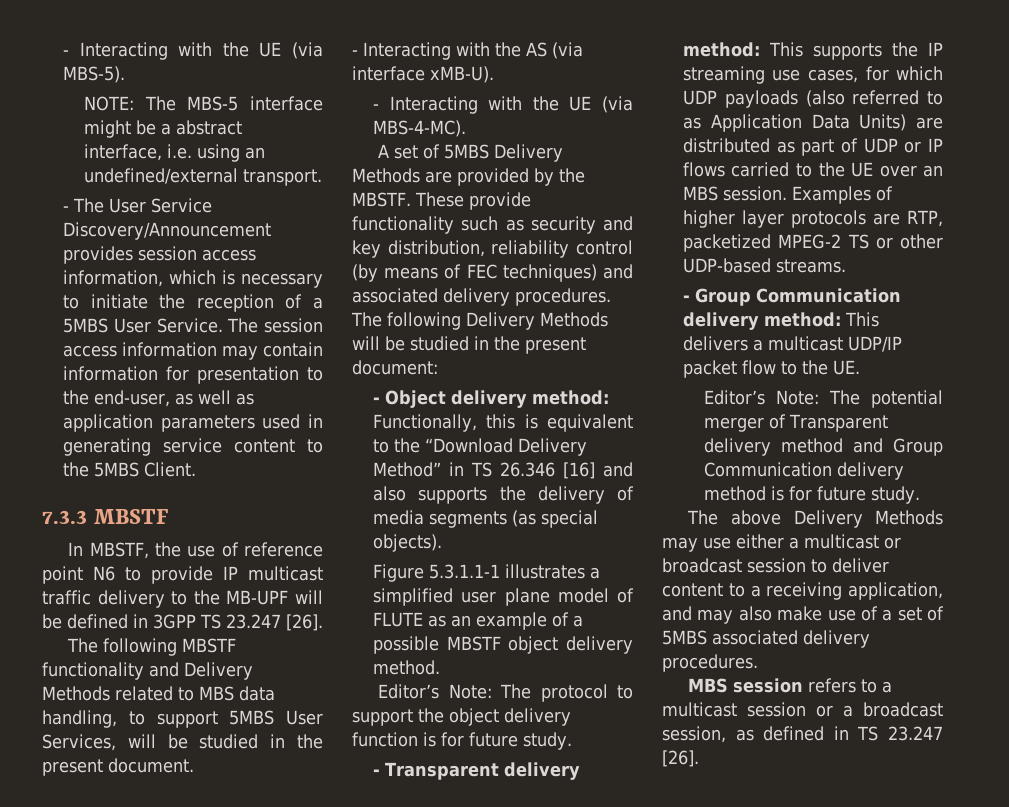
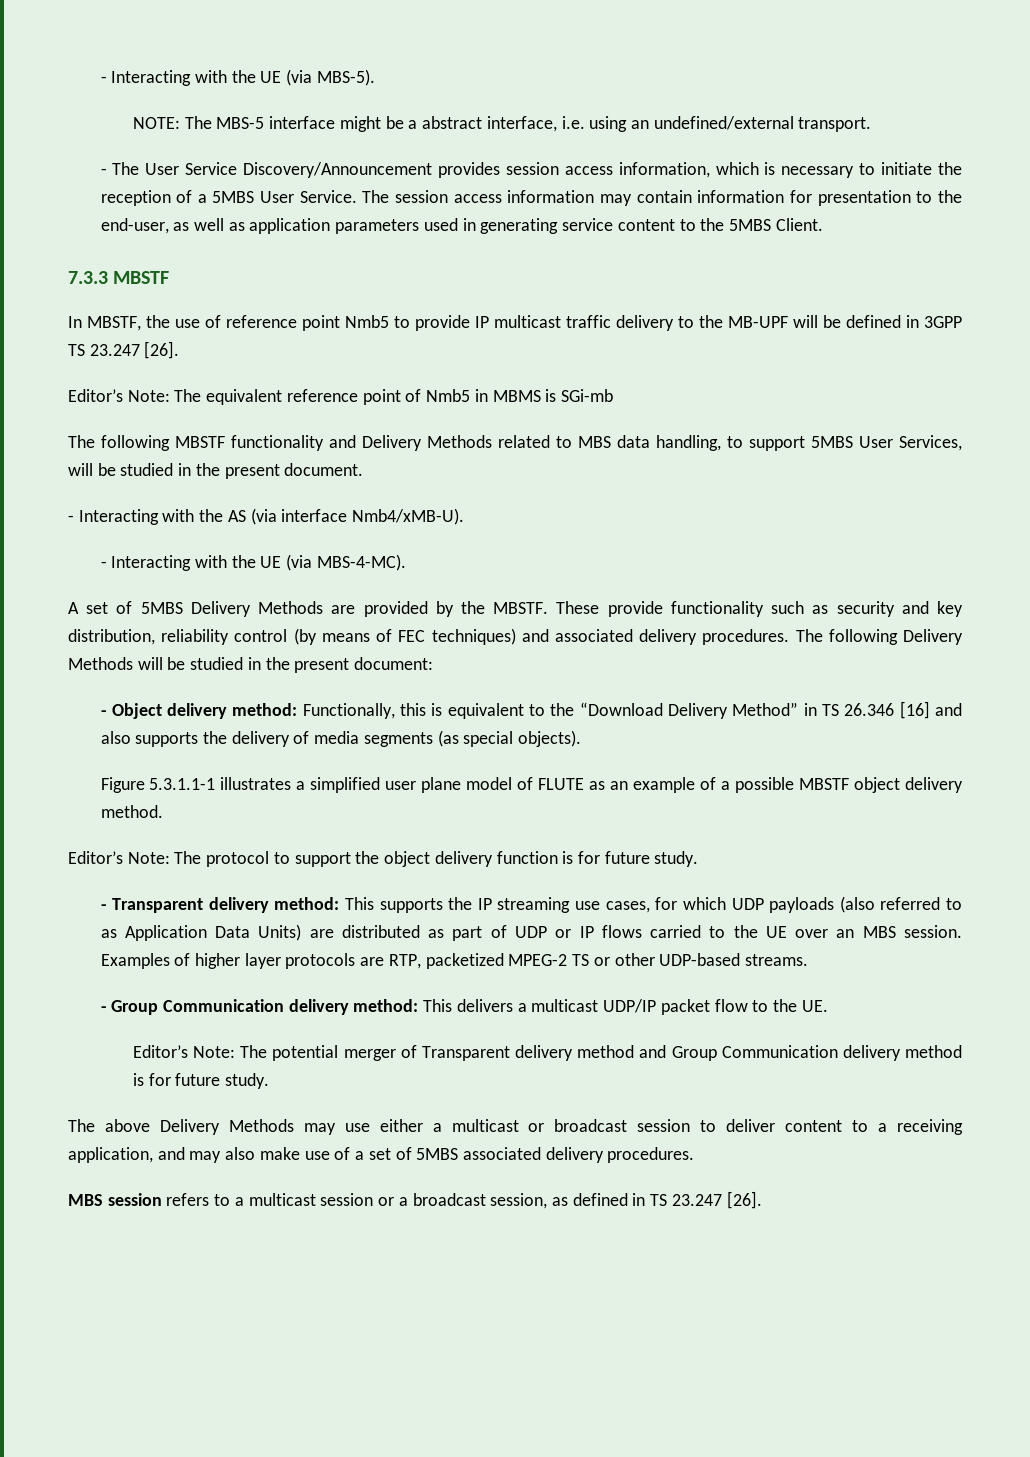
[93,566,115,581] N6 -> [345,315,389,328] Nmb5
(323, 622) none -> [68,389,613,405] // Editor’s Note: The equivalent reference point of Nmb5 in MBMS is SGi-mb
[430,66,494,83] xMB-U). -> [352,508,465,525] Nmb4/xMB-U).

